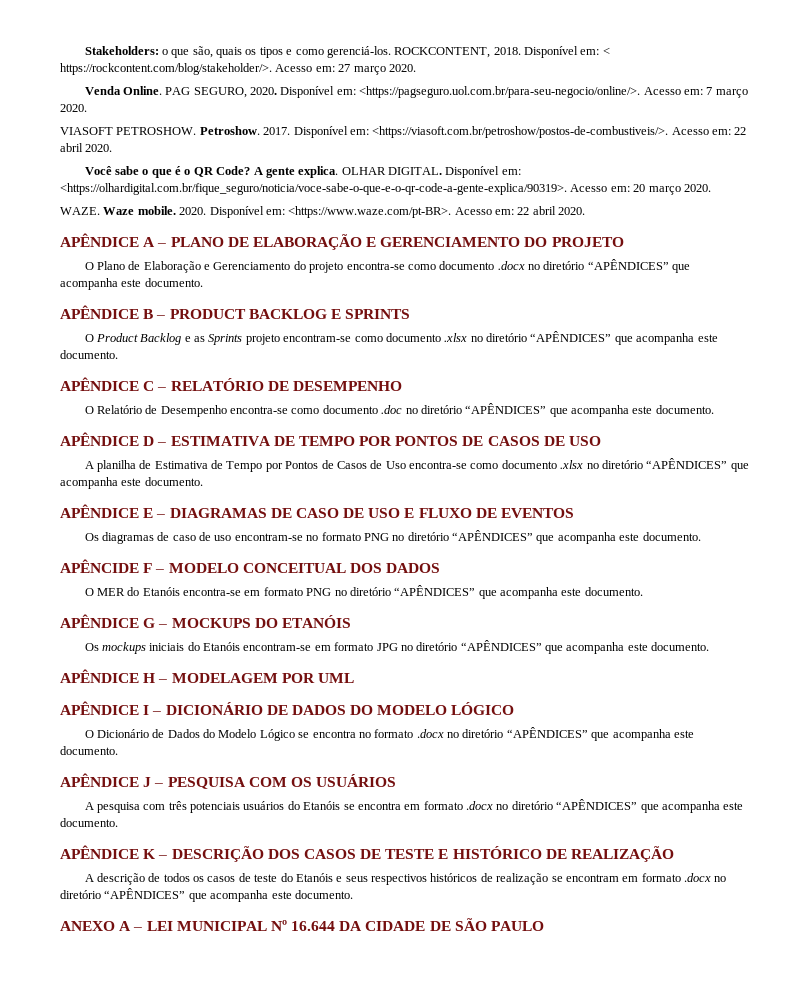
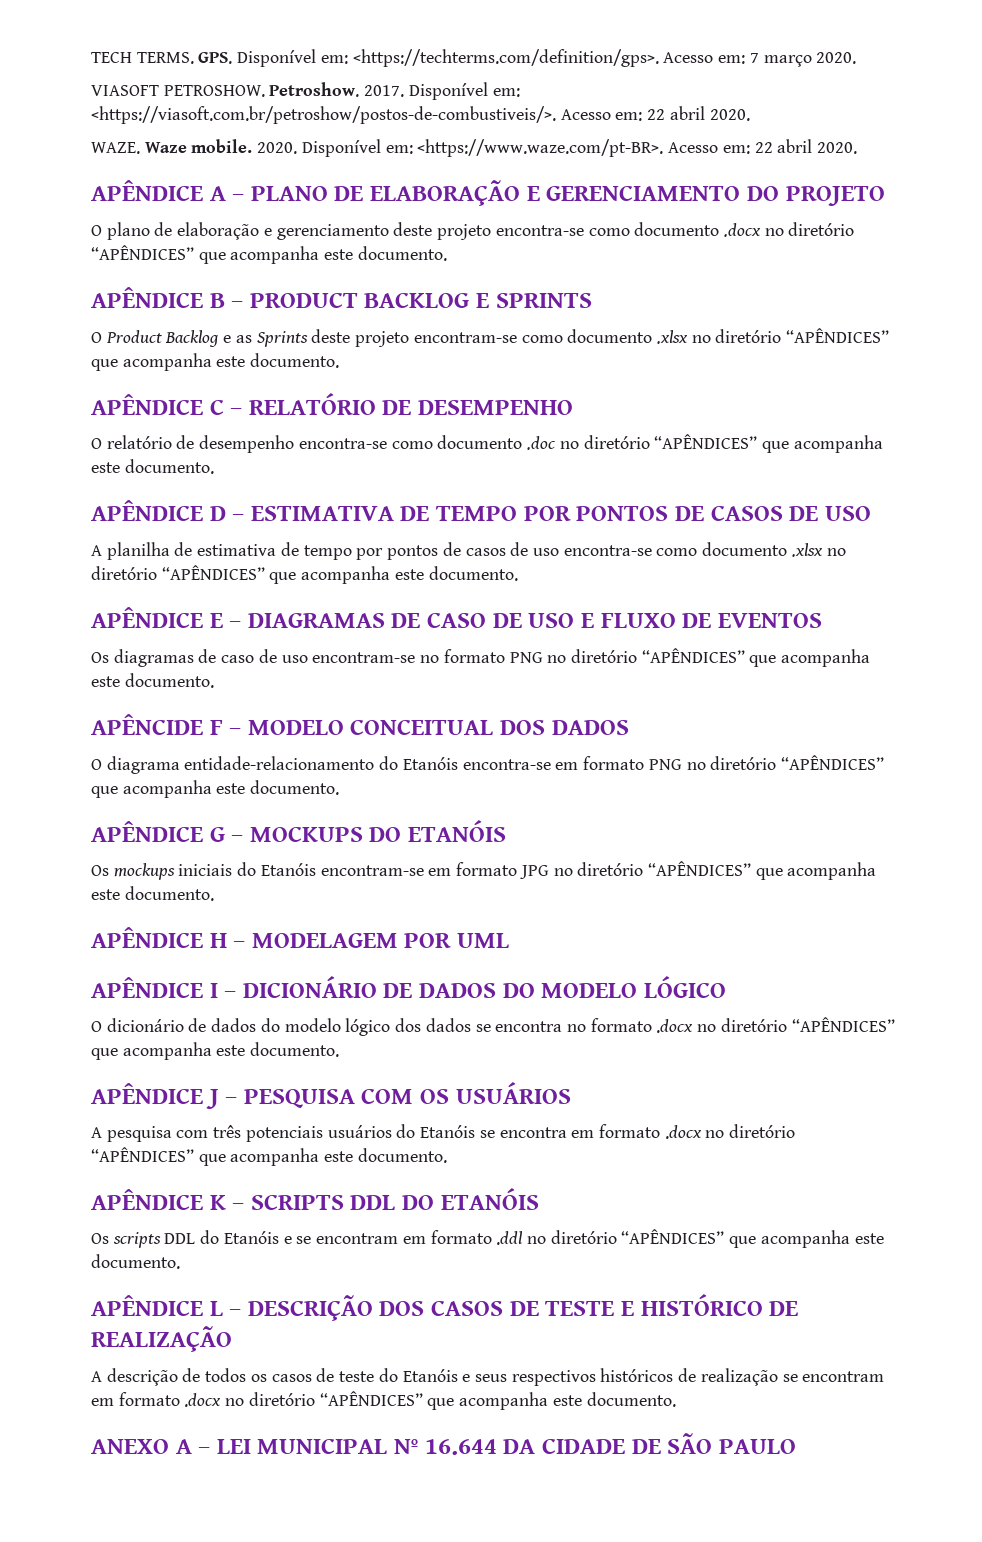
[84,46,610,58] [60,63,416,75] [84,86,641,98] Stakeholders: o que são, quais os tipos e como gerenciá-los. ROCKCONTENT, 2018. Disponível em: < https://rockcontent.com/blog/stakeholder/>. Acesso em: 27 março 2020. // Venda Online. PAG SEGURO, 2020. Disponível em: <https://pagseguro.uol.com.br/para-seu-negocio/online/>. -> [91,49,659,67] TECH TERMS. GPS. Disponível em: <https://techterms.com/definition/gps>.
[84,166,521,178] [60,183,711,195] // Você sabe o que é o QR Code? A gente explica. OLHAR DIGITAL. Disponível em: <https://olhardigital.com.br/fique_seguro/noticia/voce-sabe-o-que-e-o-qr-code-a-gente-explica/90319>. Acesso em: 20 março 2020. -> (750, 115) none
[96,261,306,273] Plano de Elaboração e Gerenciamento do -> [106,222,433,240] plano de elaboração e gerenciamento deste
(243, 339) none -> [311,329,351,343] deste
[96,405,227,417] Relatório de Desempenho -> [106,435,295,453] relatório de desempenho
[154,460,406,472] Estimativa de Tempo por Pontos de Casos de Uso -> [197,542,559,560] estimativa de tempo por pontos de casos de uso
[96,588,125,596] MER -> [106,756,375,774] diagrama entidade-relacionamento
[96,729,295,741] Dicionário de Dados do Modelo Lógico -> [106,1018,471,1036] dicionário de dados do modelo lógico dos dados
(168, 857) none -> [250,1188,539,1210] [91,1229,884,1248] [91,1254,180,1269] [91,1295,242,1316] SCRIPTS DDL DO ETANÓIS // Os scripts DDL do Etanóis e se encontram em formato .ddl no diretório “APÊNDICES” que acompanha este documento. // APÊNDICE L –

